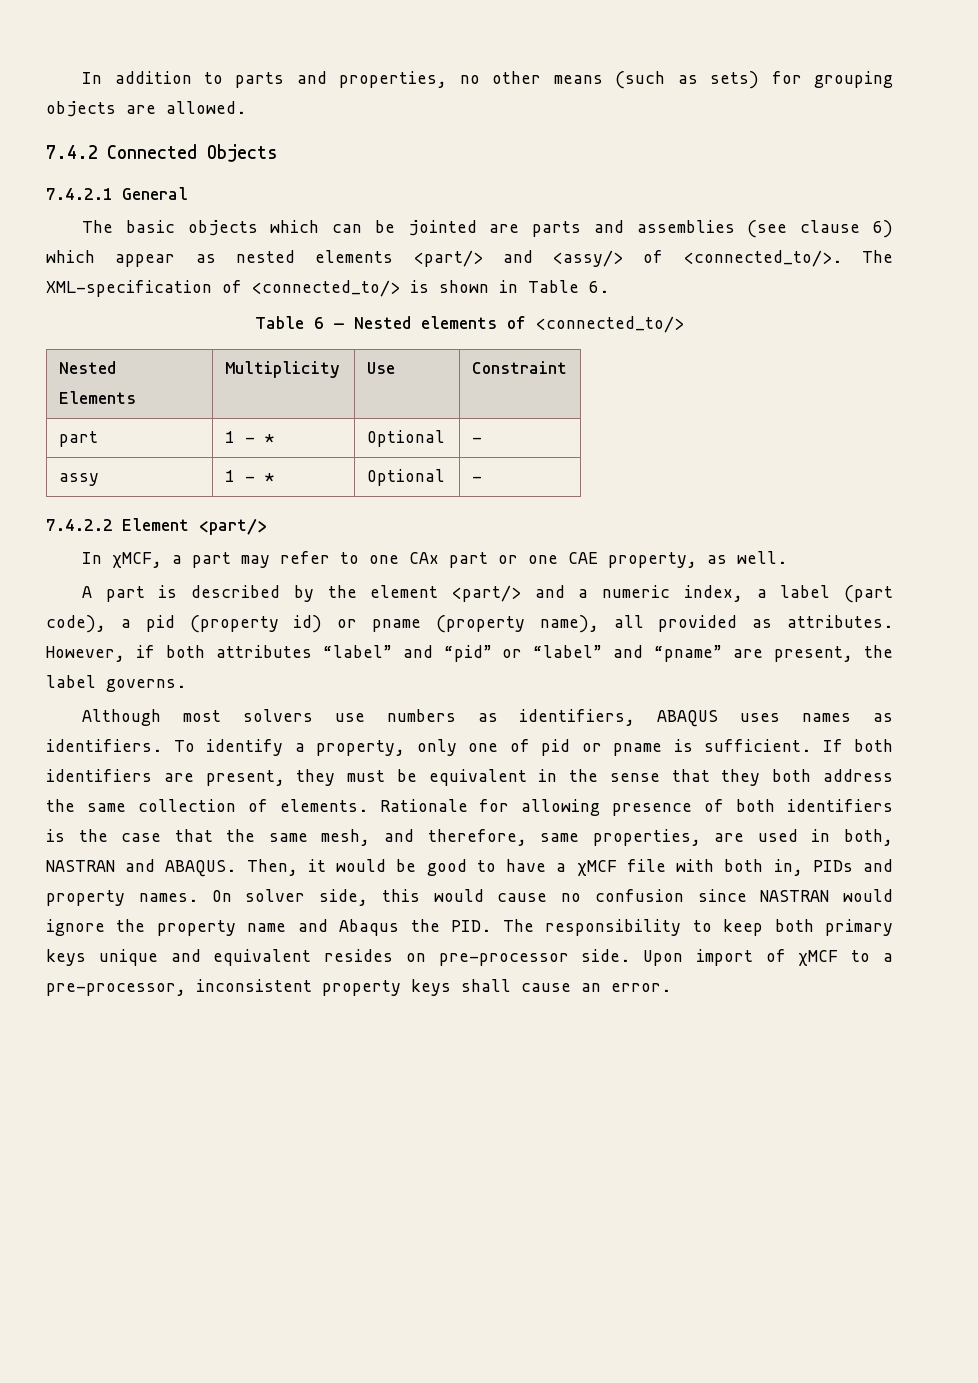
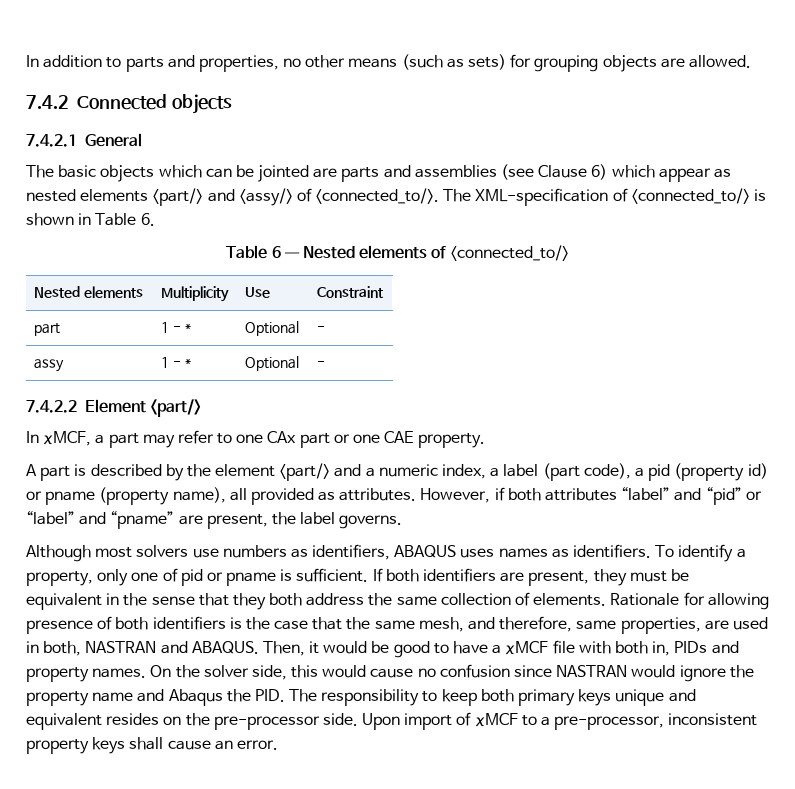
[206,144,278,162] Objects -> [171,94,232,114] objects
[800,220,861,233] clause -> [538,165,588,178] Clause
[58,391,136,404] Elements -> [84,286,144,298] elements
[608,551,788,568] property, as well. -> [418,433,486,448] property.
(232, 896) none -> [175,665,200,678] the
(426, 957) none -> [185,713,210,726] the

